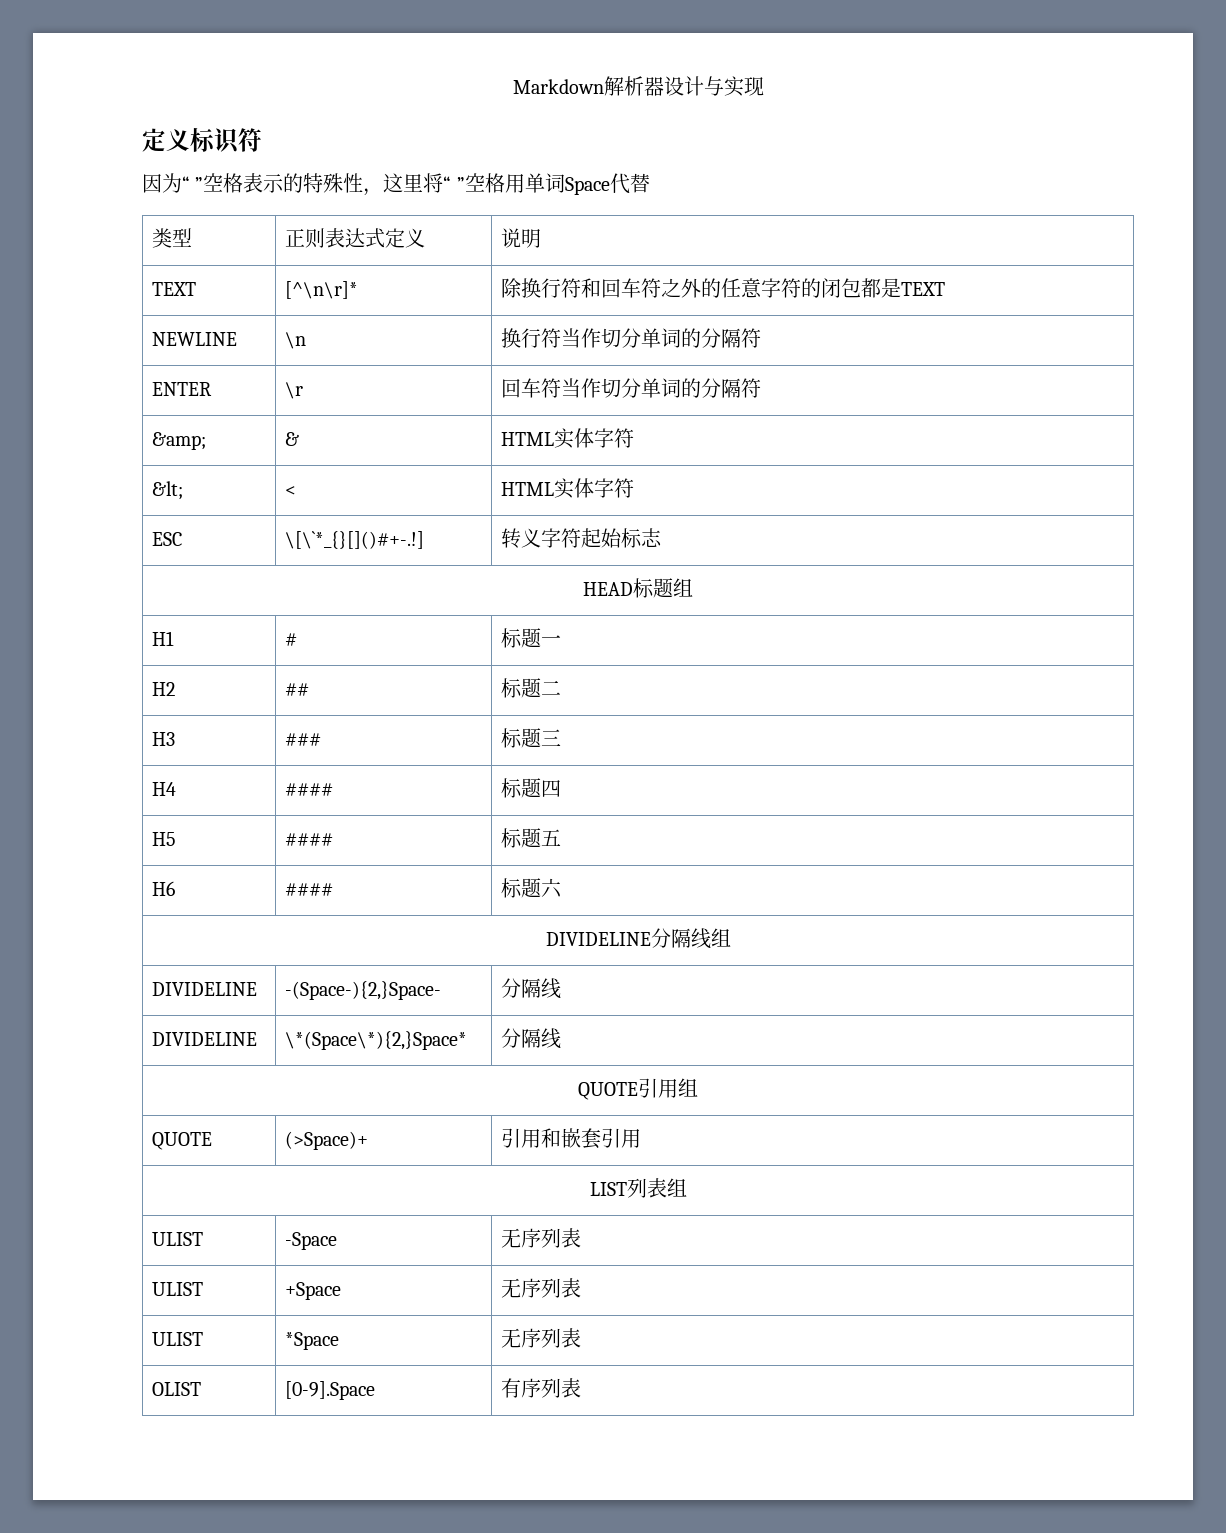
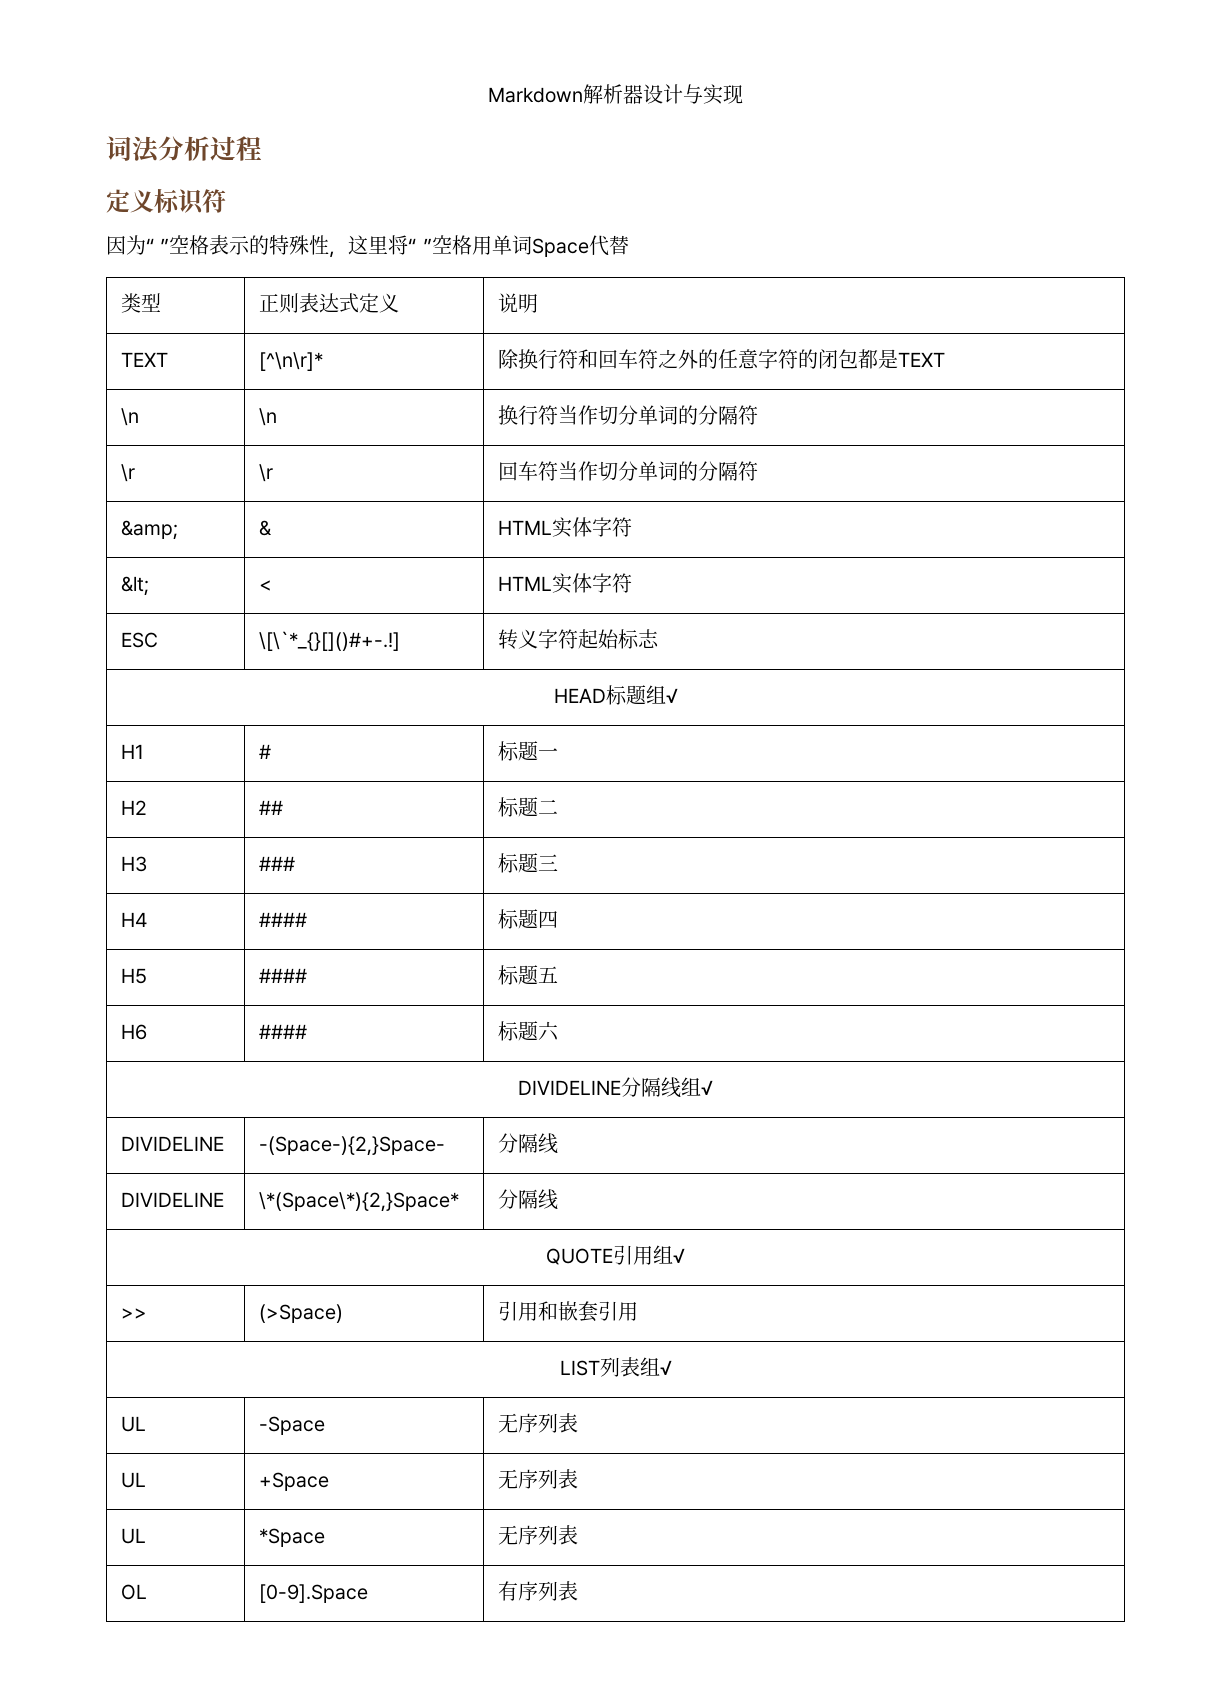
(764, 86) none -> [106,136,262,163] // 词法分析过程
[152,332,238,346] NEWLINE -> [120,408,139,426] \n
[152,382,213,396] ENTER -> [120,464,135,482] \r
(693, 587) none -> [665,688,678,703] √
(731, 937) none -> [701,1080,713,1095] √
[152,1132,213,1150] [285,1131,369,1150] // QUOTE | (>Space)+ -> [673,1248,685,1263] [120,1308,147,1319] [258,1304,343,1323] √ // >> | (>Space)
[152,1232,204,1246] // ULIST -> [659,1360,672,1375] [120,1416,146,1432] √ // UL
[152,1282,204,1296] ULIST -> [120,1472,146,1488] UL
[152,1332,204,1346] ULIST -> [120,1528,146,1544] UL
[152,1382,202,1396] OLIST -> [120,1584,147,1600] OL

